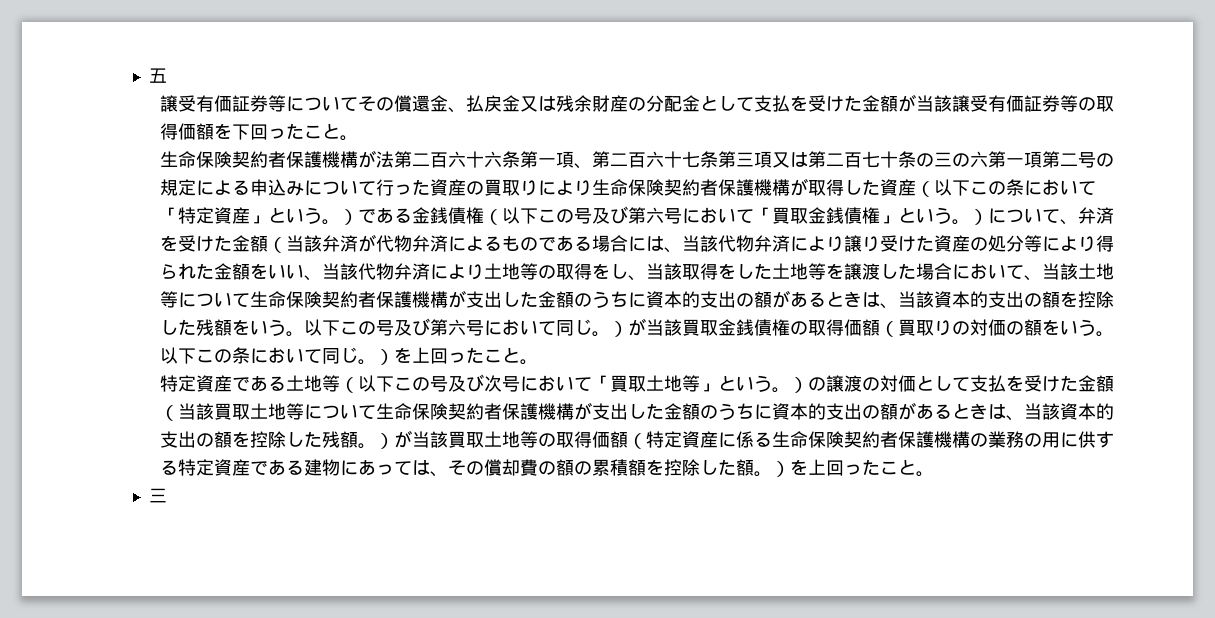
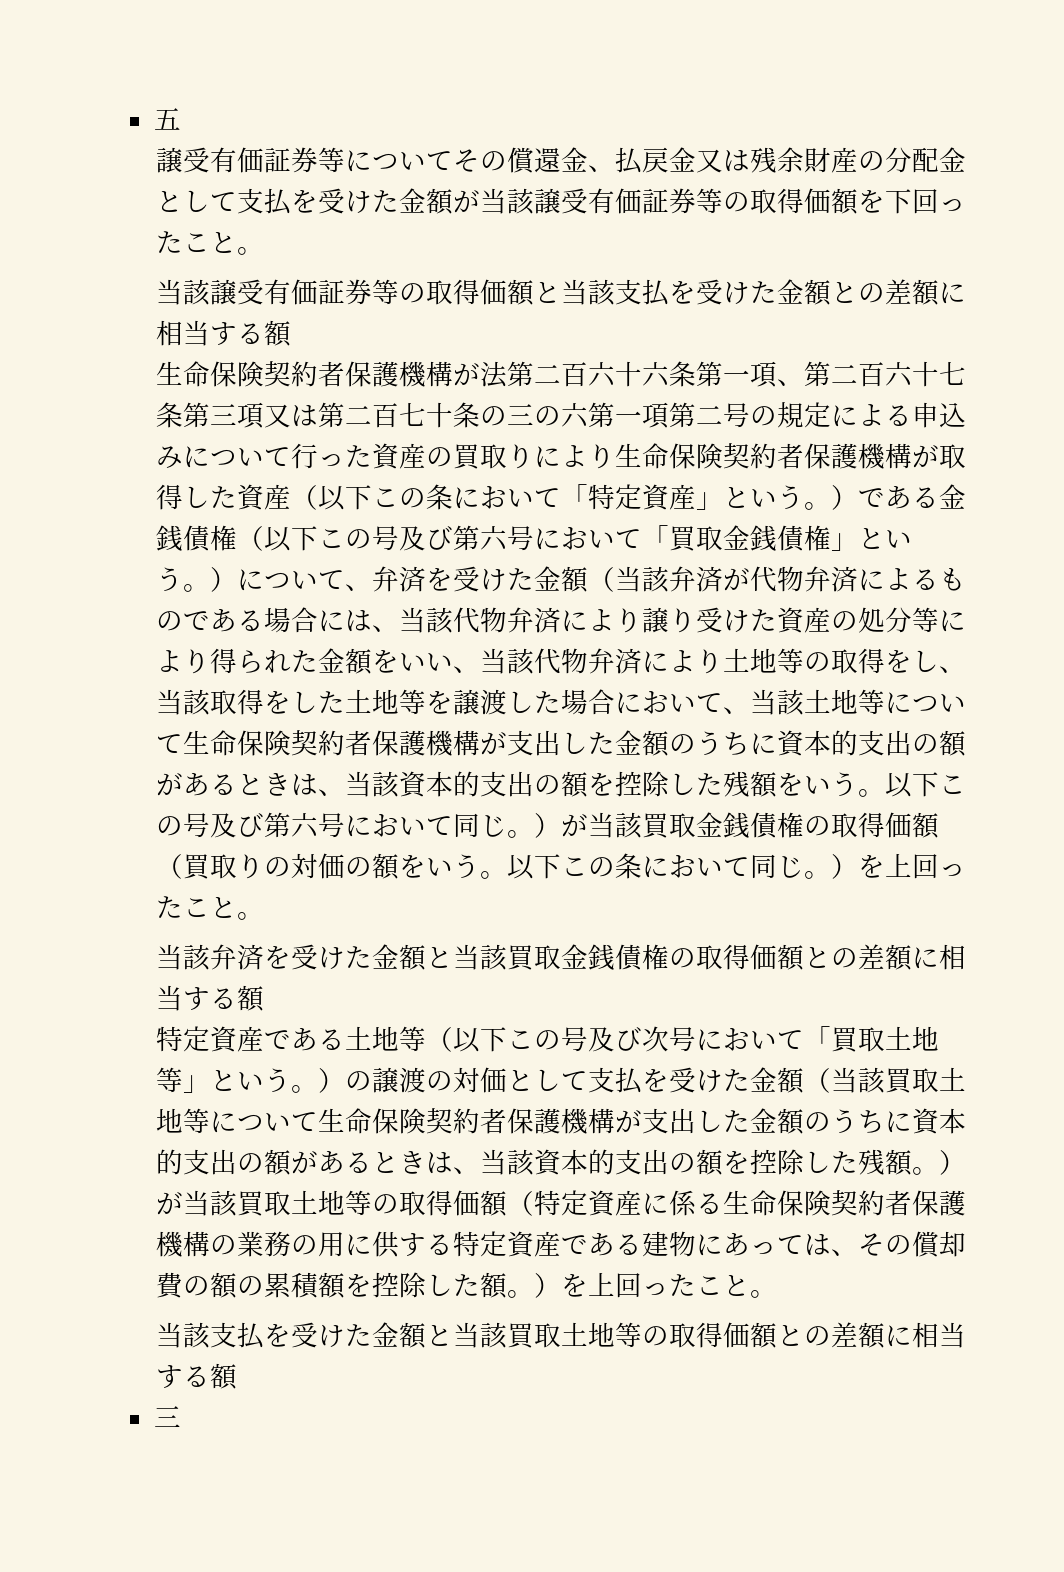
(358, 138) none -> [156,279,967,306] [156,320,292,347] // 当該譲受有価証券等の取得価額と当該支払を受けた金額との差額に相当する額
(538, 362) none -> [156,944,967,971] [156,985,265,1012] // 当該弁済を受けた金額と当該買取金銭債権の取得価額との差額に相当する額
(934, 474) none -> [156,1322,967,1349] [156,1363,238,1390] // 当該支払を受けた金額と当該買取土地等の取得価額との差額に相当する額

